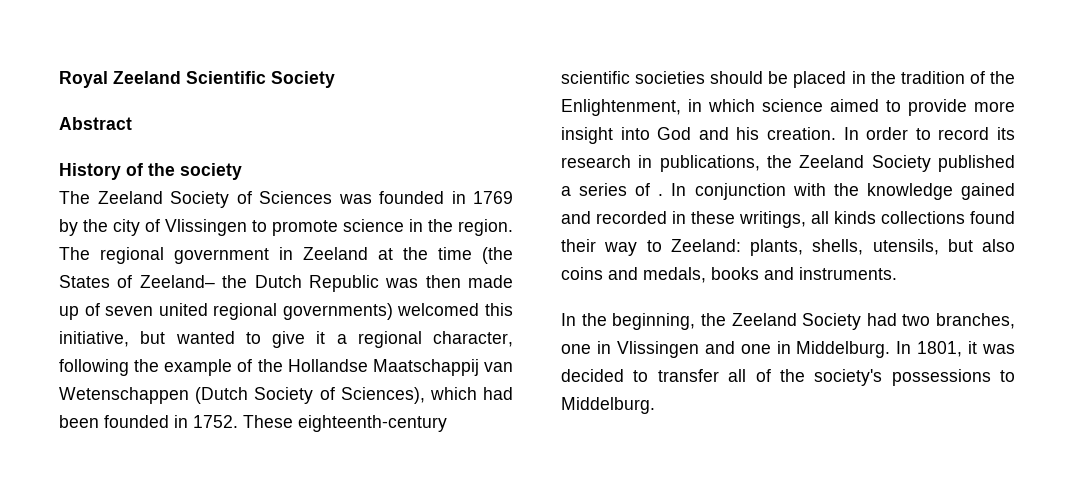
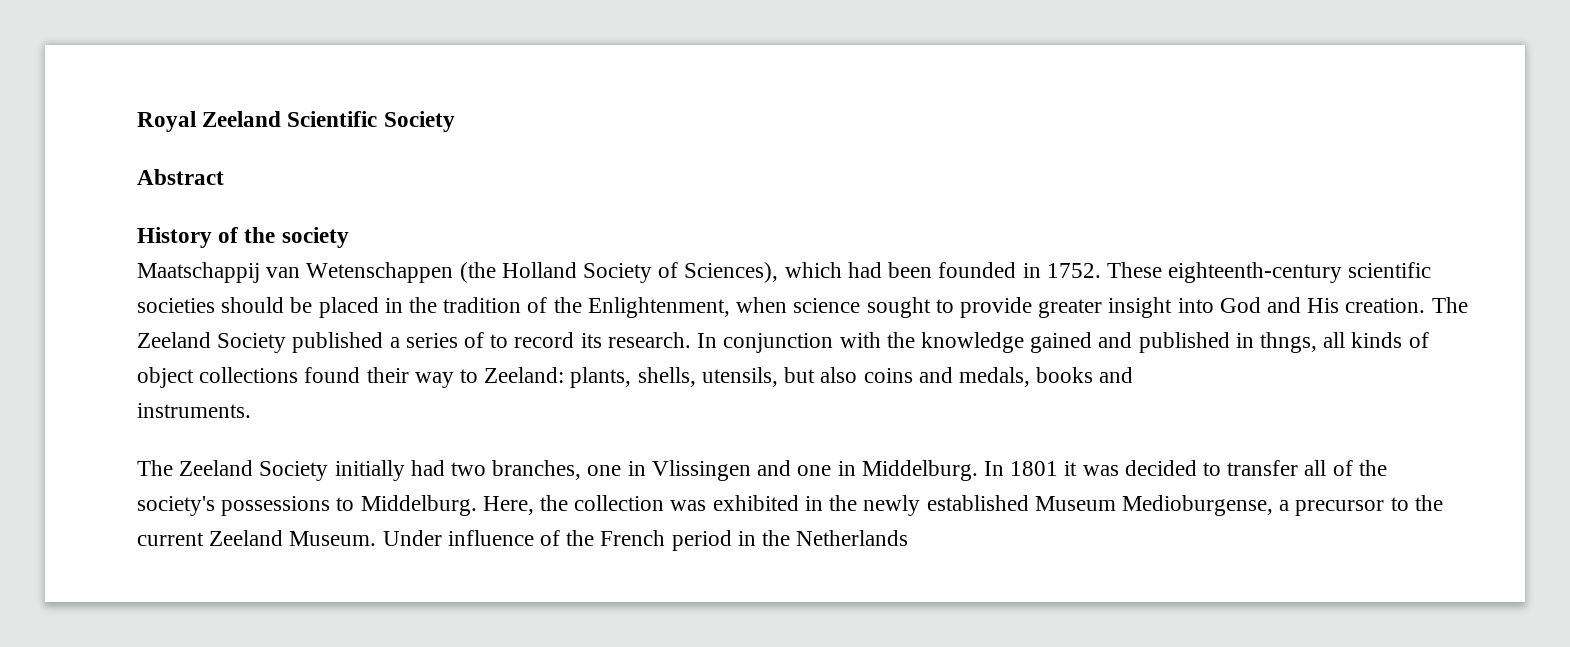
[59,191,513,208] [59,219,513,236] [59,247,513,264] [59,275,513,292] [59,303,513,320] [59,331,513,348] [59,359,368,376] The Zeeland Society of Sciences was founded in 1769 by the city of Vlissingen to promote science in the region. The regional government in Zeeland at the time (the States of Zeeland– the Dutch Republic was then made up of seven united regional governments) welcomed this initiative, but wanted to give it a regional character, following the example of the Hollandse -> (349, 237) none
[195,387,249,404] (Dutch -> [459,262,577,283] (the Holland
[688,99,879,112] in which science aimed -> [736,297,931,318] when science sought
[974,101,1015,112] more -> [1038,299,1103,318] greater
[736,127,1016,140] [561,155,792,172] his creation. In order to record its research in publications, the -> [1307,297,1468,313] His creation. The
[658,194,664,196] . -> [490,332,691,348] to record its research.
[596,211,876,228] recorded in these writings, all kinds -> [1138,332,1429,353] [137,367,194,388] published in thngs, all kinds of object
(794, 273) none -> (1134, 375) //
[561,313,862,330] In the beginning, the Zeeland Society -> [137,460,405,481] The Zeeland Society initially
[917,341,963,357] 1801, -> [1010,461,1059,476] 1801
(655, 405) none -> [482,495,1443,516] [137,530,909,551] Here, the collection was exhibited in the newly established Museum Medioburgense, a precursor to the current Zeeland Museum. Under influence of the French period in the Netherlands

